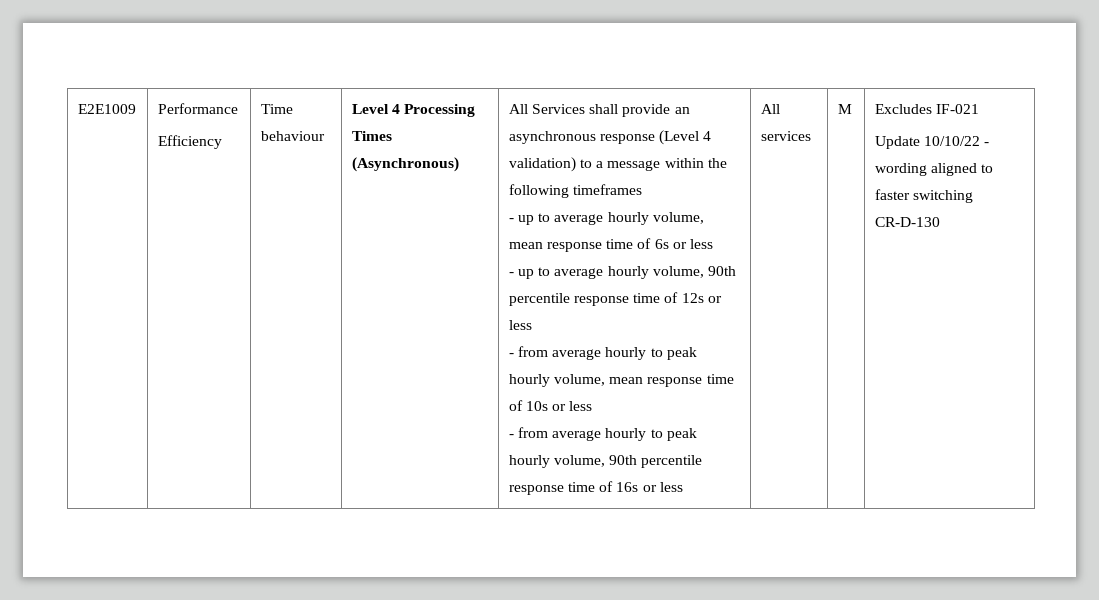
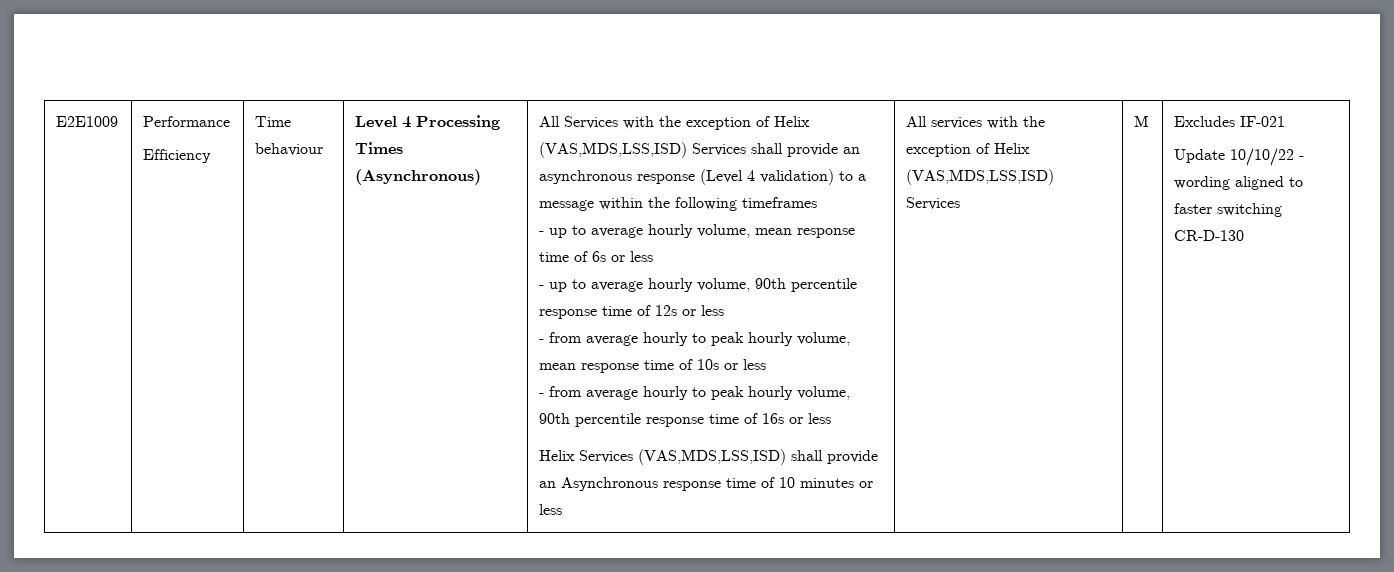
(586, 109) none -> [623,116,811,130] [539,142,747,158] with the exception of Helix (VAS,MDS,LSS,ISD) Services
[760,104,780,114] [760,131,811,141] | All services -> [539,449,879,465] [539,477,874,491] [539,504,563,515] [906,116,1046,129] [906,143,1031,157] [906,169,1055,185] [906,197,961,210] // Helix Services (VAS,MDS,LSS,ISD) shall provide an Asynchronous response time of 10 minutes or less | All services with the exception of Helix (VAS,MDS,LSS,ISD) Services

